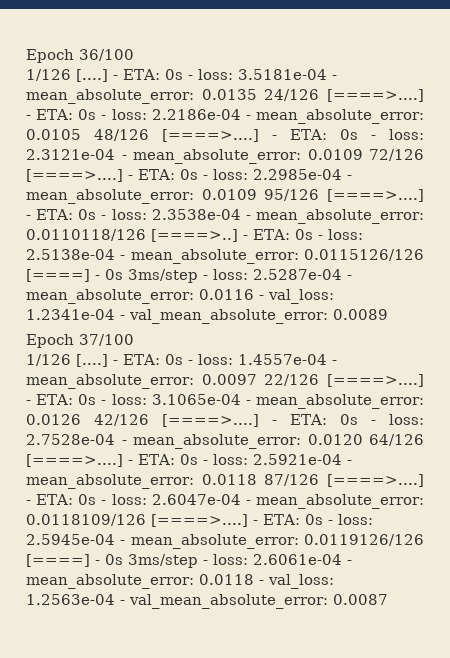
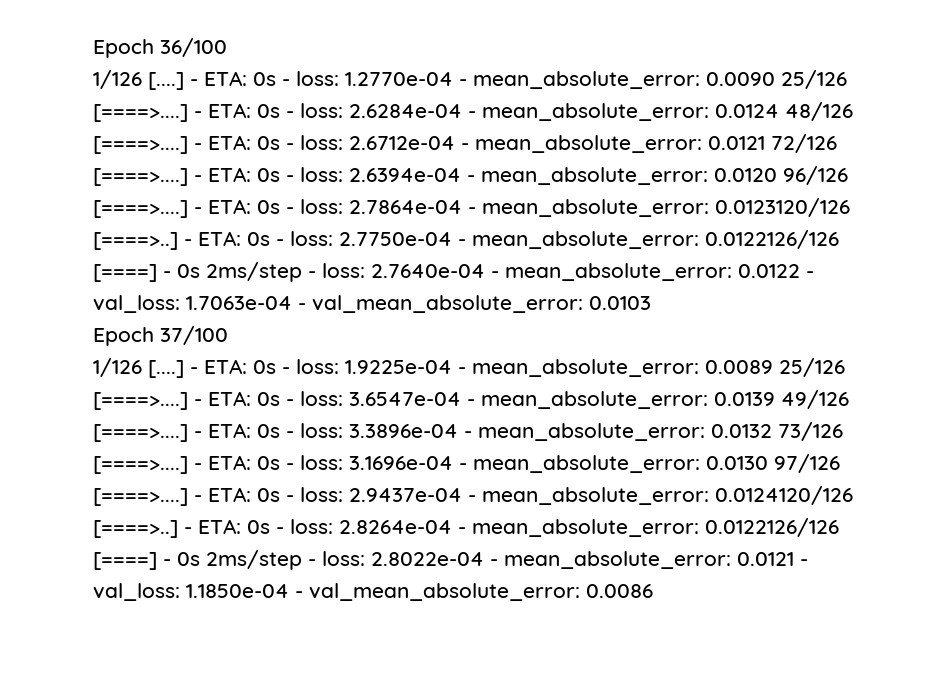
[238,69,337,80] [26,89,424,104] [26,109,424,124] [26,129,81,140] 3.5181e-04 - mean_absolute_error: 0.0135 24/126 [====>....] - ETA: 0s - loss: 2.2186e-04 - mean_absolute_error: 0.0105 -> [345,70,847,89] [93,103,779,122] 1.2770e-04 - mean_absolute_error: 0.0090 25/126 [====>....] - ETA: 0s - loss: 2.6284e-04 - mean_absolute_error: 0.0124
[26,149,363,164] 2.3121e-04 - mean_absolute_error: 0.0109 -> [349,135,765,153] 2.6712e-04 - mean_absolute_error: 0.0121
[253,169,352,180] [26,189,424,204] [26,209,424,224] [26,229,363,242] [26,249,424,264] [26,269,352,283] [26,289,334,304] [26,309,388,324] 2.2985e-04 - mean_absolute_error: 0.0109 95/126 [====>....] - ETA: 0s - loss: 2.3538e-04 - mean_absolute_error: 0.0110118/126 [====>..] - ETA: 0s - loss: 2.5138e-04 - mean_absolute_error: 0.0115126/126 [====] - 0s 3ms/step - loss: 2.5287e-04 - mean_absolute_error: 0.0116 - val_loss: 1.2341e-04 - val_mean_absolute_error: 0.0089 -> [349,166,848,185] [93,198,850,218] [93,230,839,250] [93,262,814,282] [93,295,651,313] 2.6394e-04 - mean_absolute_error: 0.0120 96/126 [====>....] - ETA: 0s - loss: 2.7864e-04 - mean_absolute_error: 0.0123120/126 [====>..] - ETA: 0s - loss: 2.7750e-04 - mean_absolute_error: 0.0122126/126 [====] - 0s 2ms/step - loss: 2.7640e-04 - mean_absolute_error: 0.0122 - val_loss: 1.7063e-04 - val_mean_absolute_error: 0.0103
[238,354,337,365] [26,374,424,389] [26,394,424,409] [26,414,424,427] [26,434,424,449] [26,454,352,467] [26,474,424,489] [26,494,424,509] [26,514,373,527] [26,534,424,549] [26,554,352,568] [26,574,334,589] [26,594,388,609] 1.4557e-04 - mean_absolute_error: 0.0097 22/126 [====>....] - ETA: 0s - loss: 3.1065e-04 - mean_absolute_error: 0.0126 42/126 [====>....] - ETA: 0s - loss: 2.7528e-04 - mean_absolute_error: 0.0120 64/126 [====>....] - ETA: 0s - loss: 2.5921e-04 - mean_absolute_error: 0.0118 87/126 [====>....] - ETA: 0s - loss: 2.6047e-04 - mean_absolute_error: 0.0118109/126 [====>....] - ETA: 0s - loss: 2.5945e-04 - mean_absolute_error: 0.0119126/126 [====] - 0s 3ms/step - loss: 2.6061e-04 - mean_absolute_error: 0.0118 - val_loss: 1.2563e-04 - val_mean_absolute_error: 0.0087 -> [345,358,845,377] [93,390,849,410] [93,422,843,442] [93,454,840,474] [93,486,853,506] [93,518,839,538] [93,550,808,570] [93,583,653,601] 1.9225e-04 - mean_absolute_error: 0.0089 25/126 [====>....] - ETA: 0s - loss: 3.6547e-04 - mean_absolute_error: 0.0139 49/126 [====>....] - ETA: 0s - loss: 3.3896e-04 - mean_absolute_error: 0.0132 73/126 [====>....] - ETA: 0s - loss: 3.1696e-04 - mean_absolute_error: 0.0130 97/126 [====>....] - ETA: 0s - loss: 2.9437e-04 - mean_absolute_error: 0.0124120/126 [====>..] - ETA: 0s - loss: 2.8264e-04 - mean_absolute_error: 0.0122126/126 [====] - 0s 2ms/step - loss: 2.8022e-04 - mean_absolute_error: 0.0121 - val_loss: 1.1850e-04 - val_mean_absolute_error: 0.0086

